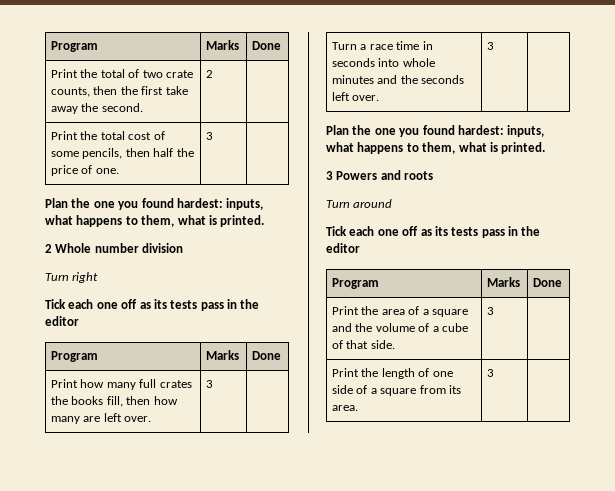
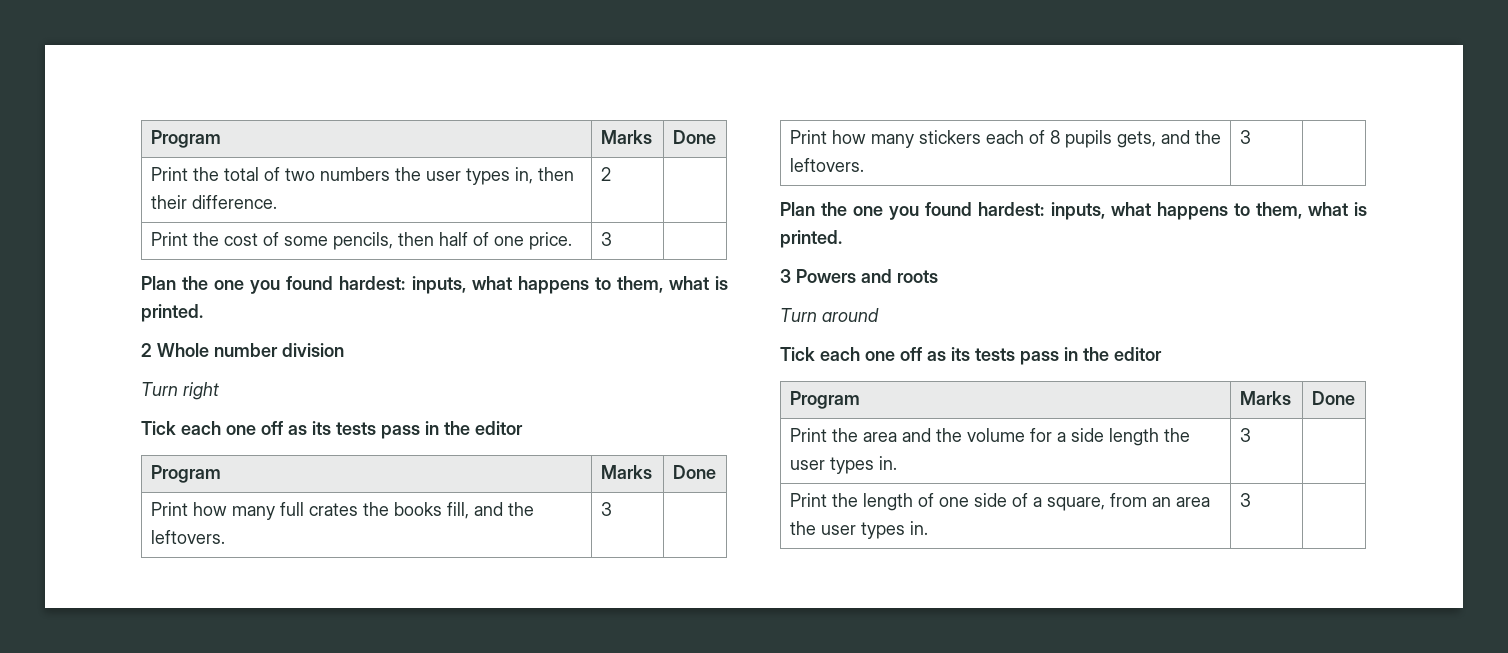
[165,70,193,78] [50,86,188,97] [50,103,143,114] crate counts, then the first take away the second. -> [319,167,574,185] [150,195,277,209] numbers the user types in, then their difference.
[100,131,125,140] total -> (219, 239) none
[176,148,194,157] [50,165,119,176] the price of one. -> [472,232,572,250] of one price.
[126,396,178,405] [50,413,152,424] [205,380,213,388] [331,41,433,50] [331,58,435,67] [331,75,465,84] [331,92,380,101] then how many are left over. | 3 | // Turn a race time in seconds into whole minutes and the seconds left over. -> [473,502,534,516] [150,530,225,544] [600,502,612,516] [789,130,1221,148] [789,158,864,172] and the leftovers. | 3 | // Print how many stickers each of 8 pupils gets, and the leftovers.
[408,306,468,317] [331,323,468,332] [331,340,395,349] of a square and the volume of a cube of that side. -> [901,428,1190,446] [789,456,897,474] and the volume for a side length the user types in.
[380,385,461,396] [331,405,358,411] square from its area. -> [1046,493,1210,511] [789,521,928,539] square, from an area the user types in.

